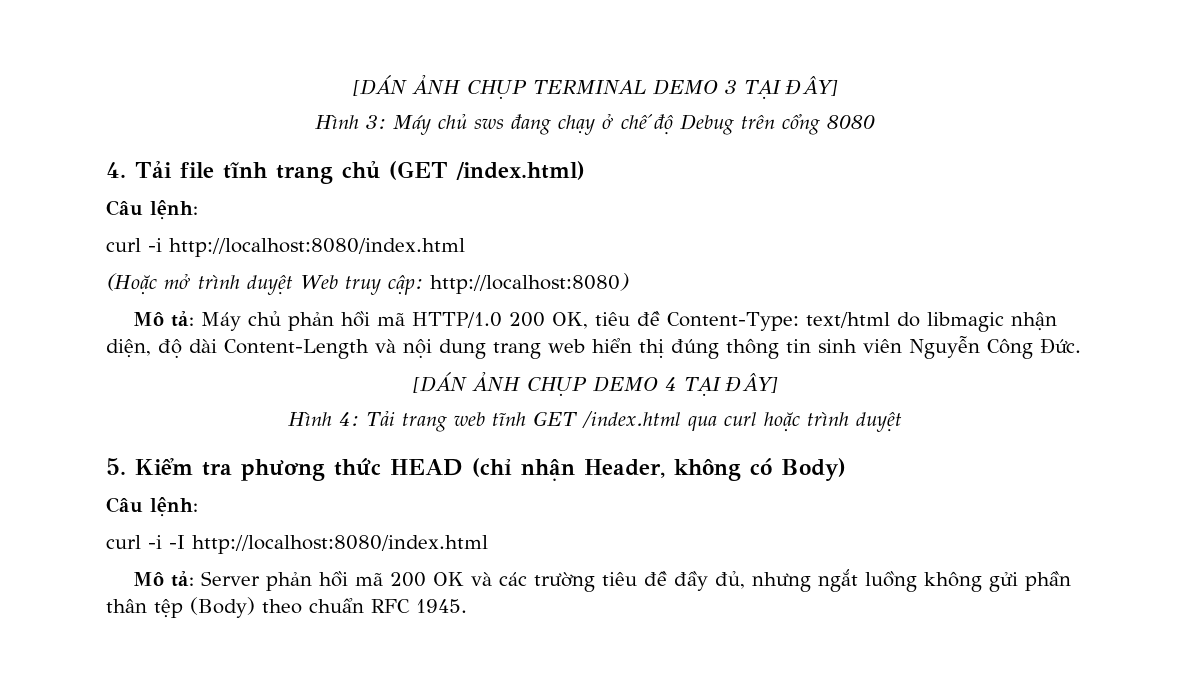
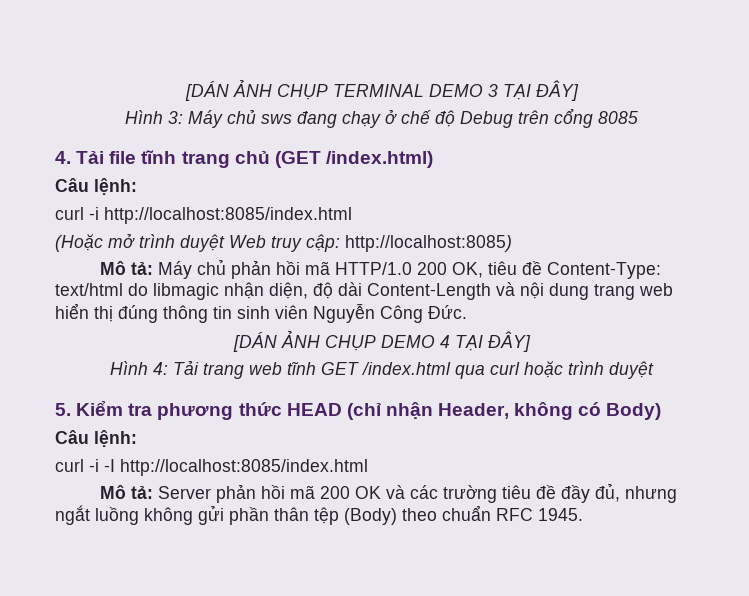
[827,115,875,129] 8080 -> [598,111,638,124] 8085
[169,238,465,257] http://localhost:8080/index.html -> [104,207,352,224] http://localhost:8085/index.html
[429,273,629,294] http://localhost:8080) -> [345,235,512,252] http://localhost:8085)
[192,535,488,554] http://localhost:8080/index.html -> [120,459,368,476] http://localhost:8085/index.html

